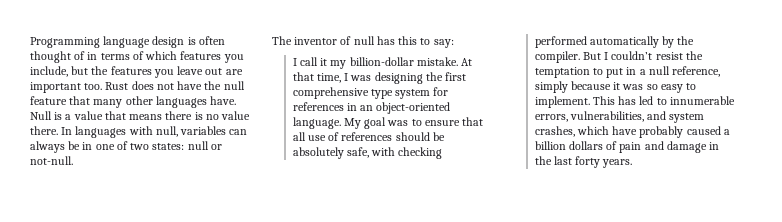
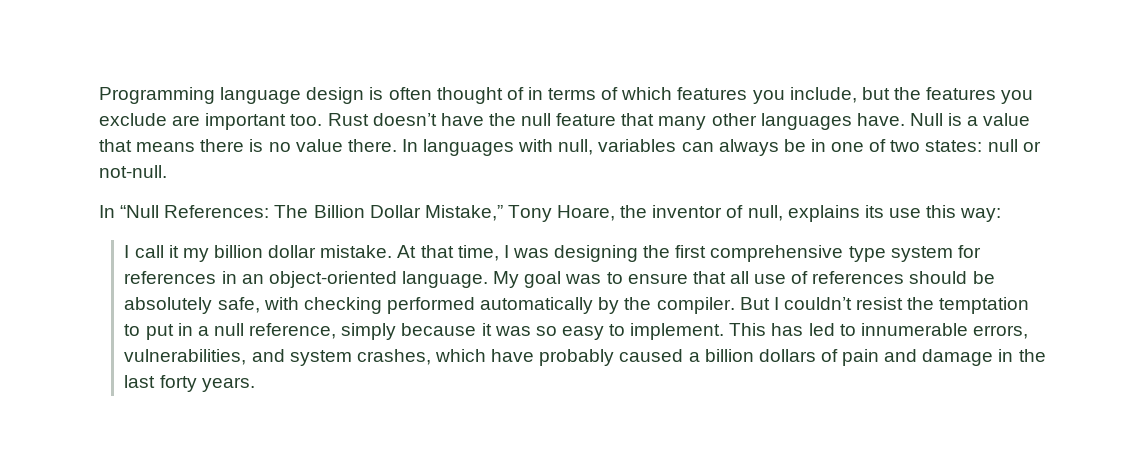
[177,66,223,75] leave out -> [99,113,167,126] exclude
[131,81,174,90] does not -> [372,113,437,126] doesn’t
[272,36,454,48] The inventor of null has this to say: -> [99,205,1002,222] In “Null References: The Billion Dollar Mistake,” Tony Hoare, the inventor of null, explains its use this way:
[349,57,414,66] billion-dollar -> [214,245,317,258] billion dollar

